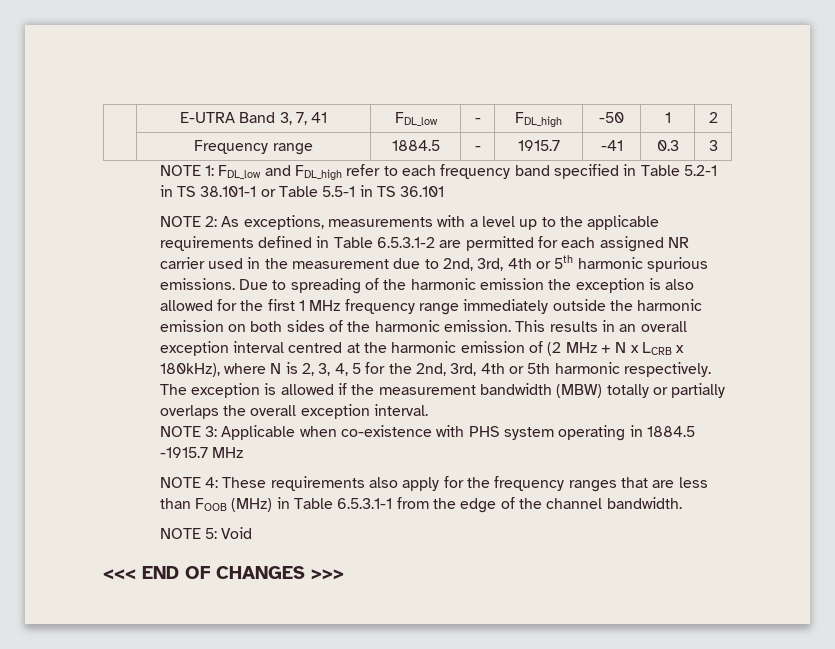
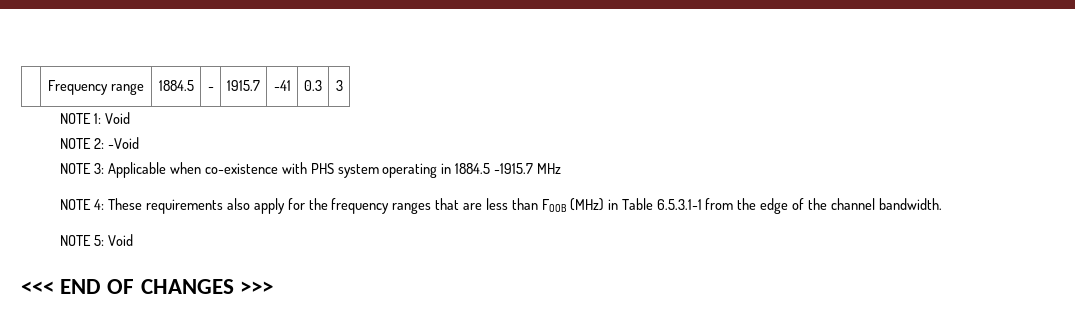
[179,112,328,125] [394,112,438,126] [474,118,481,123] [515,112,562,127] [599,112,624,123] [664,112,671,123] [708,112,718,123] | E-UTRA Band 3, 7, 41 | FDL_low | - | FDL_high | -50 | 1 | 2 // -> (48, 87) none
[218,164,718,180] [159,185,445,197] [159,215,660,230] [159,236,690,252] [159,255,709,272] [159,278,695,294] [159,299,703,315] [159,320,687,332] [159,341,685,356] [159,362,711,377] [159,383,726,398] [159,404,429,419] FDL_low and FDL_high refer to each frequency band specified in Table 5.2-1 in TS 38.101-1 or Table 5.5-1 in TS 36.101 // NOTE 2: As exceptions, measurements with a level up to the applicable requirements defined in Table 6.5.3.1-2 are permitted for each assigned NR carrier used in the measurement due to 2nd, 3rd, 4th or 5th harmonic spurious emissions. Due to spreading of the harmonic emission the exception is also allowed for the first 1 MHz frequency range immediately outside the harmonic emission on both sides of the harmonic emission. This results in an overall exception interval centred at the harmonic emission of (2 MHz + N x LCRB x 180kHz), where N is 2, 3, 4, 5 for the 2nd, 3rd, 4th or 5th harmonic respectively. The exception is allowed if the measurement bandwidth (MBW) totally or partially overlaps the overall exception interval. -> [104,112,130,124] [60,137,139,149] Void // NOTE 2: -Void

